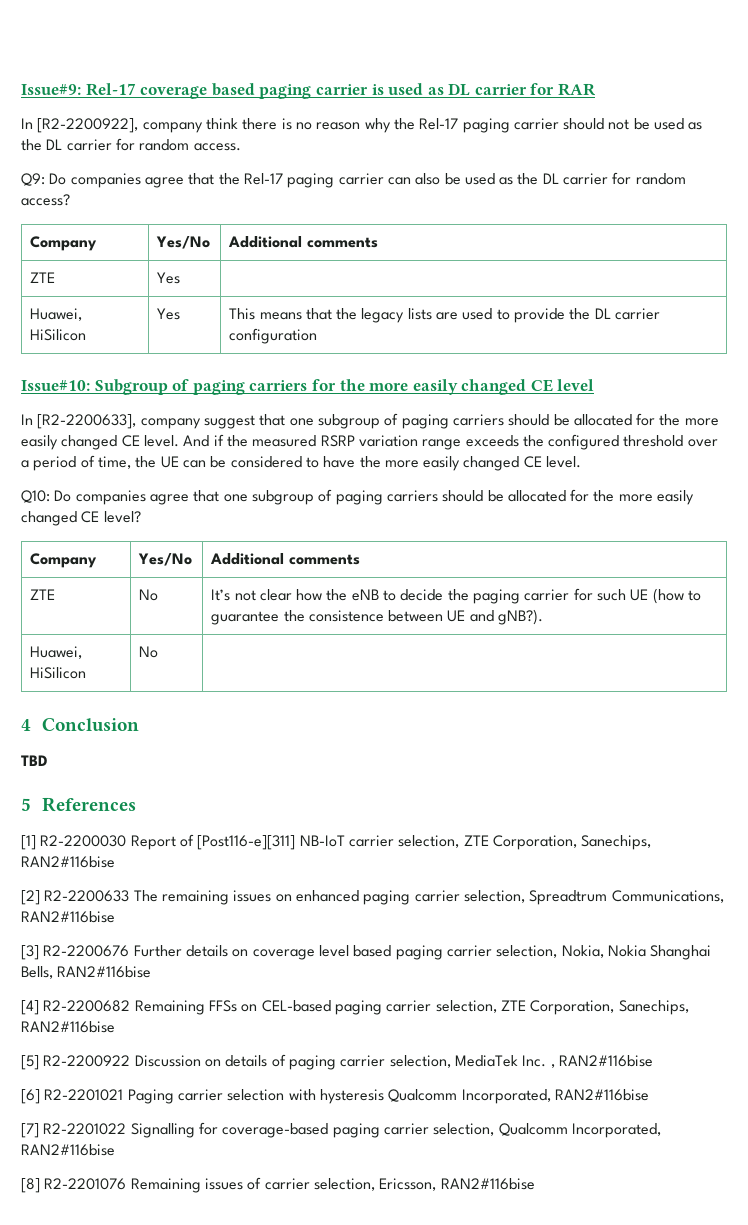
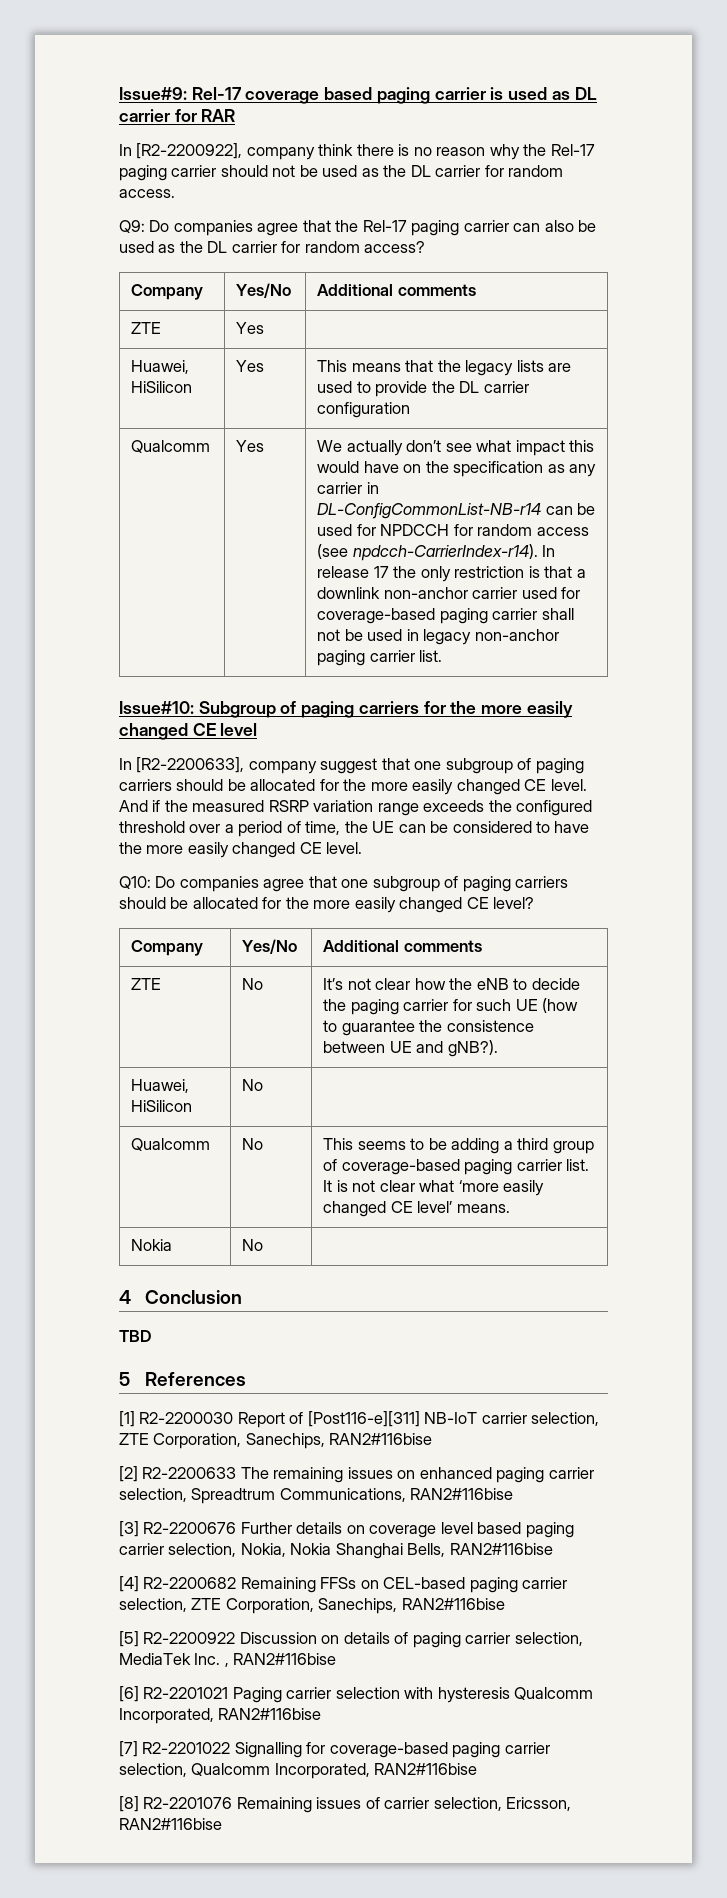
(318, 336) none -> [131,440,211,453] [236,440,265,452] [317,440,595,456] [317,461,597,477] [317,482,379,494] [317,503,596,519] [317,524,589,536] [317,544,556,561] [317,566,586,582] [317,587,581,599] [317,608,574,624] [317,629,559,645] [317,650,443,666] // Qualcomm | Yes | We actually don’t see what impact this would have on the specification as any carrier in DL-ConfigCommonList-NB-r14 can be used for NPDCCH for random access (see npdcch-CarrierIndex-r14). In release 17 the only restriction is that a downlink non-anchor carrier used for coverage-based paging carrier shall not be used in legacy non-anchor paging carrier list.
(159, 652) none -> [131,1138,211,1151] [242,1138,264,1150] [323,1138,594,1154] [323,1159,590,1175] [323,1180,545,1196] [323,1201,510,1217] [131,1239,173,1251] [242,1239,264,1251] // Qualcomm | No | This seems to be adding a third group of coverage-based paging carrier list. It is not clear what ‘more easily changed CE level’ means. // Nokia | No |

